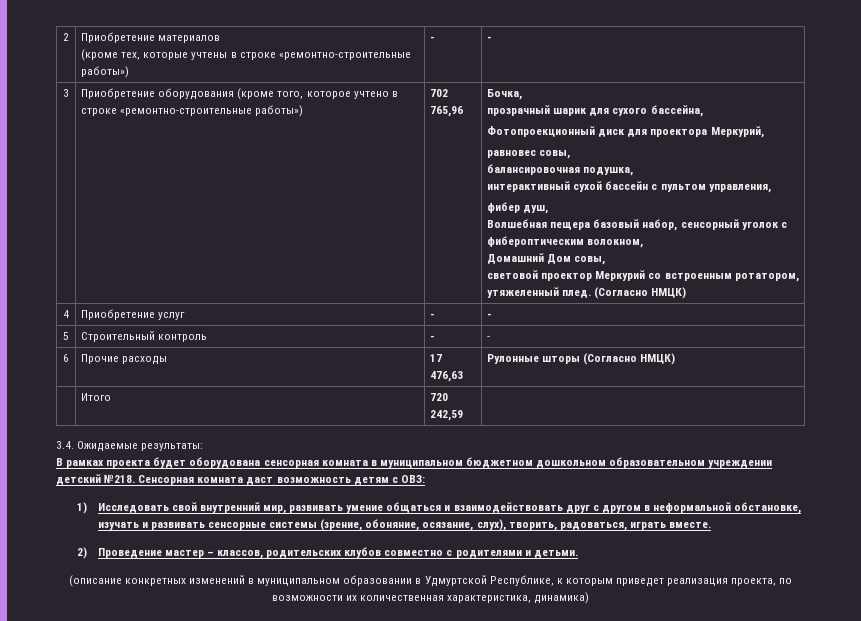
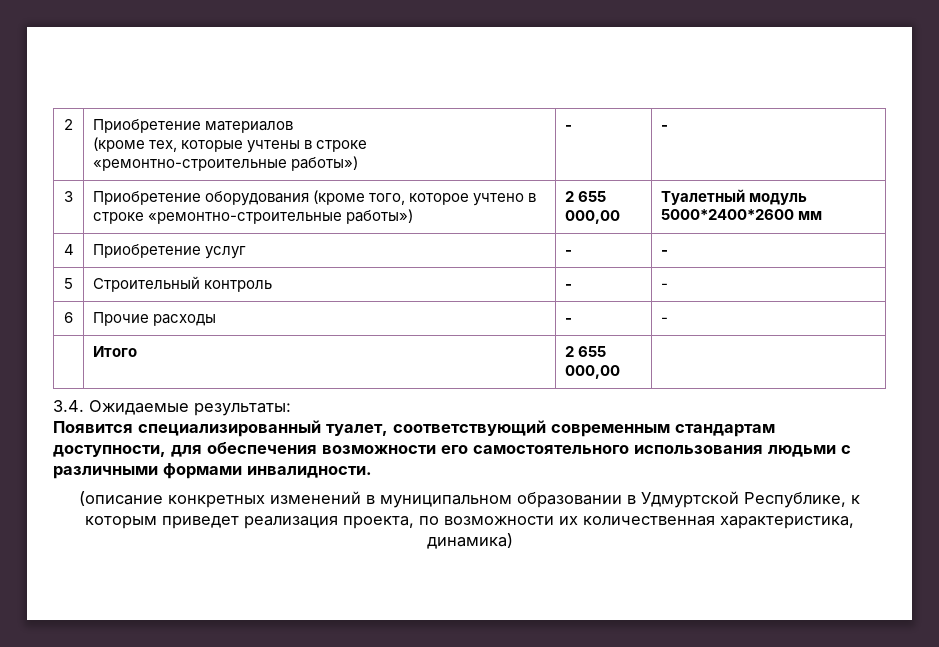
[430,89,449,97] [430,106,464,117] [487,89,523,100] [487,105,703,117] [487,126,764,138] [487,150,571,159] [487,164,634,176] [487,181,771,193] [487,202,549,214] [487,219,787,231] [487,236,644,248] [487,253,606,265] [487,270,799,282] [487,287,687,299] 702 765,96 | Бочка, // прозрачный шарик для сухого бассейна, // Фотопроекционный диск для проектора Меркурий, // равновес совы, // балансировочная подушка, // интерактивный сухой бассейн с пультом управления, // фибер душ, // Волшебная пещера базовый набор, сенсорный уголок с фибероптическим волокном, // Домашний Дом совы, // световой проектор Меркурий со встроенным ротатором, утяжеленный плед. (Согласно НМЦК) -> [564,191,606,202] [564,210,620,224] [660,189,807,205] [660,209,822,220] 2 655 000,00 | Туалетный модуль 5000*2400*2600 мм
[430,354,443,362] [430,371,464,382] [487,353,676,365] [81,393,112,401] [430,393,449,401] [430,410,464,421] [56,441,204,452] [56,457,773,468] [56,474,425,485] [76,502,802,514] [97,519,711,531] [76,547,578,559] 17 476,63 | Рулонные шторы (Согласно НМЦК) // | Итого | 720 242,59 | // 3.4. Ожидаемые результаты: // В рамках проекта будет оборудована сенсорная комната в муниципальном бюджетном дошкольном образовательном учреждении детский №218. Сенсорная комната даст возможность детям с ОВЗ: // 1) Исследовать свой внутренний мир, развивать умение общаться и взаимодействовать друг с другом в неформальной обстановке, изучать и развивать сенсорные системы (зрение, обоняние, осязание, слух), творить, радоваться, играть вместе. // 2) Проведение мастер – классов, родительских клубов совместно с родителями и детьми. -> [564,318,572,323] [660,317,668,323] [92,346,137,357] [564,346,606,357] [564,365,620,379] [53,400,291,416] [53,420,775,437] [53,442,851,457] [53,463,372,479] - | - // | Итого | 2 655 000,00 | // 3.4. Ожидаемые результаты: // Появится специализированный туалет, соответствующий современным стандартам доступности, для обеспечения возможности его самостоятельного использования людьми с различными формами инвалидности.

